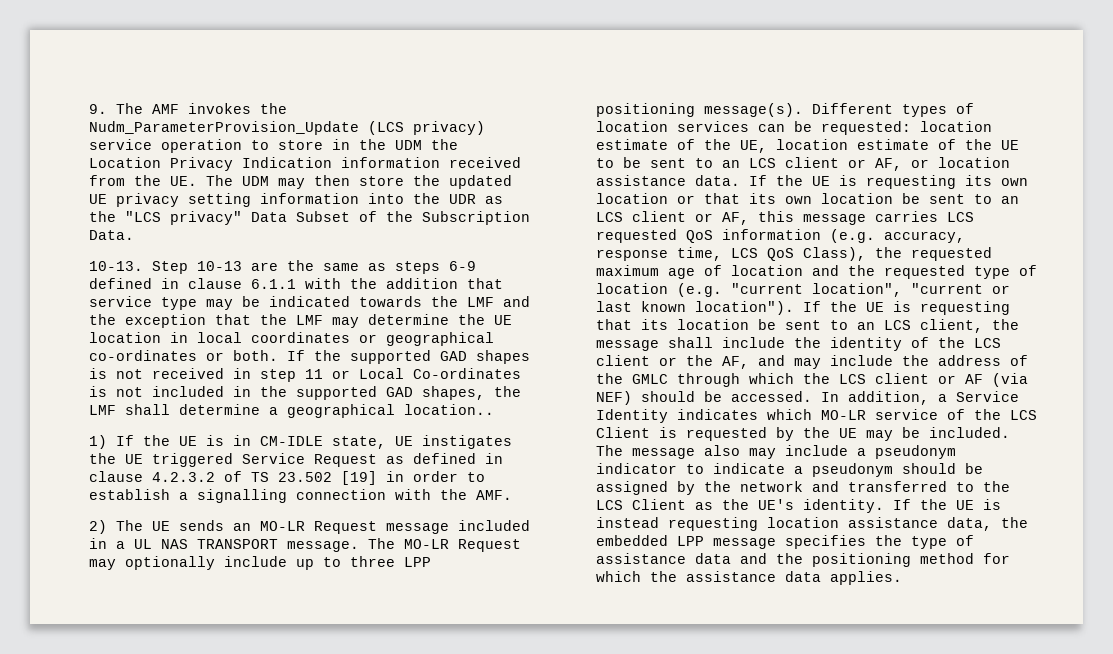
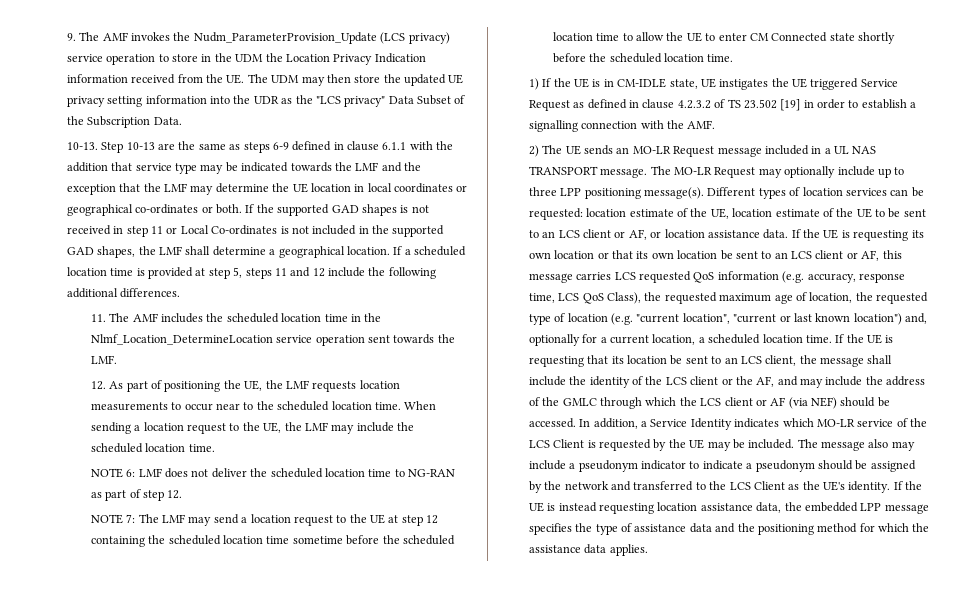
[404,404,495,415] location.. -> [346,246,467,256] [66,267,436,279] [66,288,181,298] [90,313,382,323] [90,334,455,346] [90,355,117,364] [90,380,400,392] [90,401,437,411] [90,422,415,434] [90,443,215,453] [90,468,456,478] [90,489,183,501] [90,514,439,526] [90,535,455,547] [552,32,896,44] [552,53,734,63] location. If a scheduled location time is provided at step 5, steps 11 and 12 include the following additional differences. // 11. The AMF includes the scheduled location time in the Nlmf_Location_DetermineLocation service operation sent towards the LMF. // 12. As part of positioning the UE, the LMF requests location measurements to occur near to the scheduled location time. When sending a location request to the UE, the LMF may include the scheduled location time. // NOTE 6: LMF does not deliver the scheduled location time to NG-RAN as part of step 12. // NOTE 7: The LMF may send a location request to the UE at step 12 containing the scheduled location time sometime before the scheduled location time to allow the UE to enter CM Connected state shortly before the scheduled location time.
[731,265,840,276] location and -> [809,292,853,303] location,
[695,301,795,315] location"). -> [853,313,928,325] [528,334,832,346] location") and, optionally for a current location, a scheduled location time.

